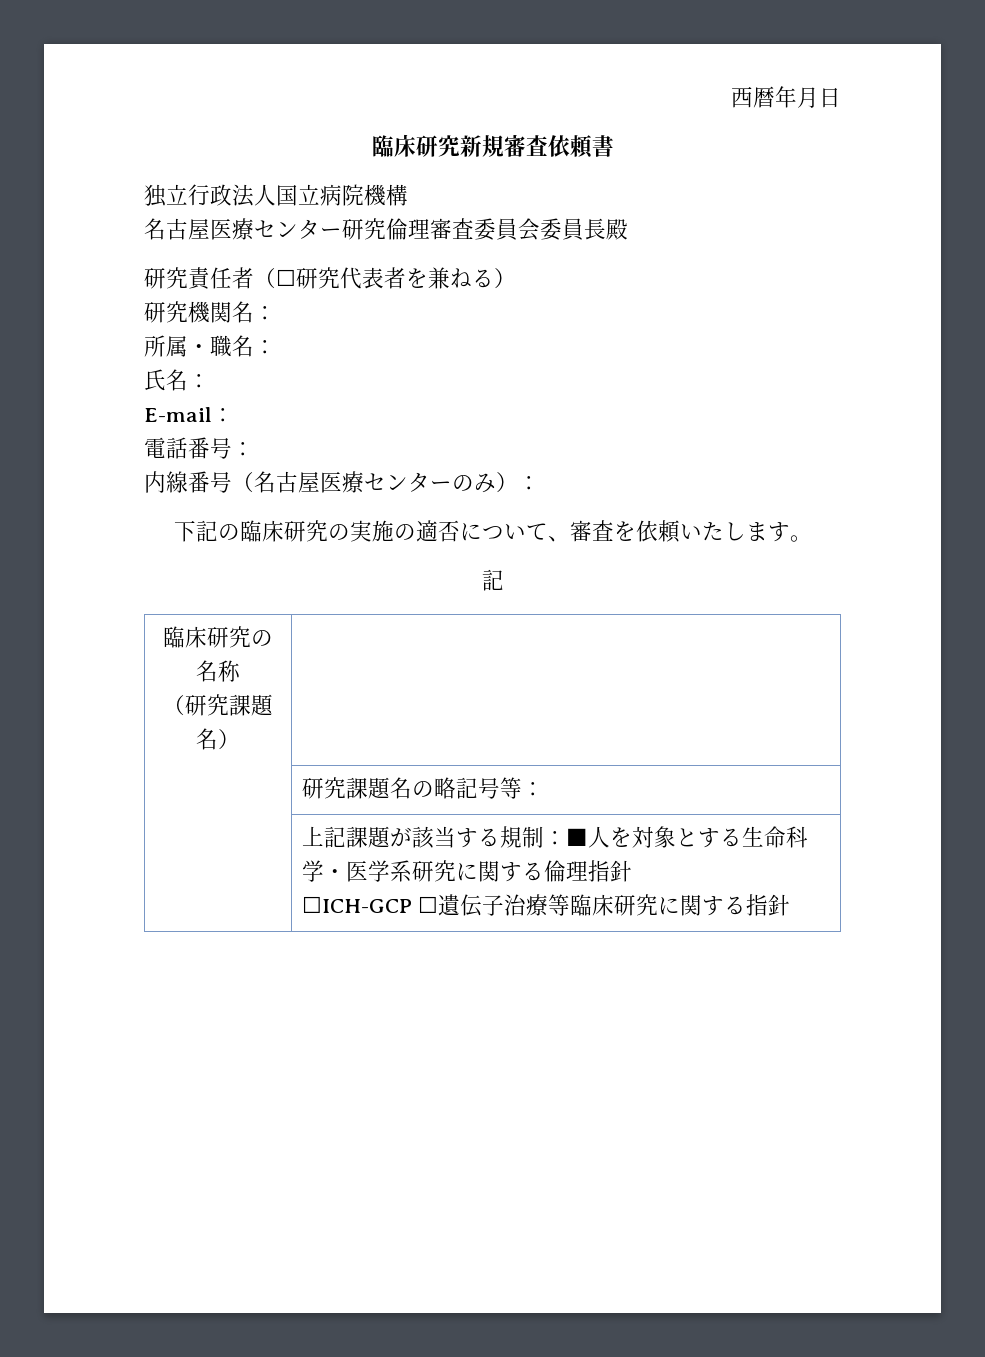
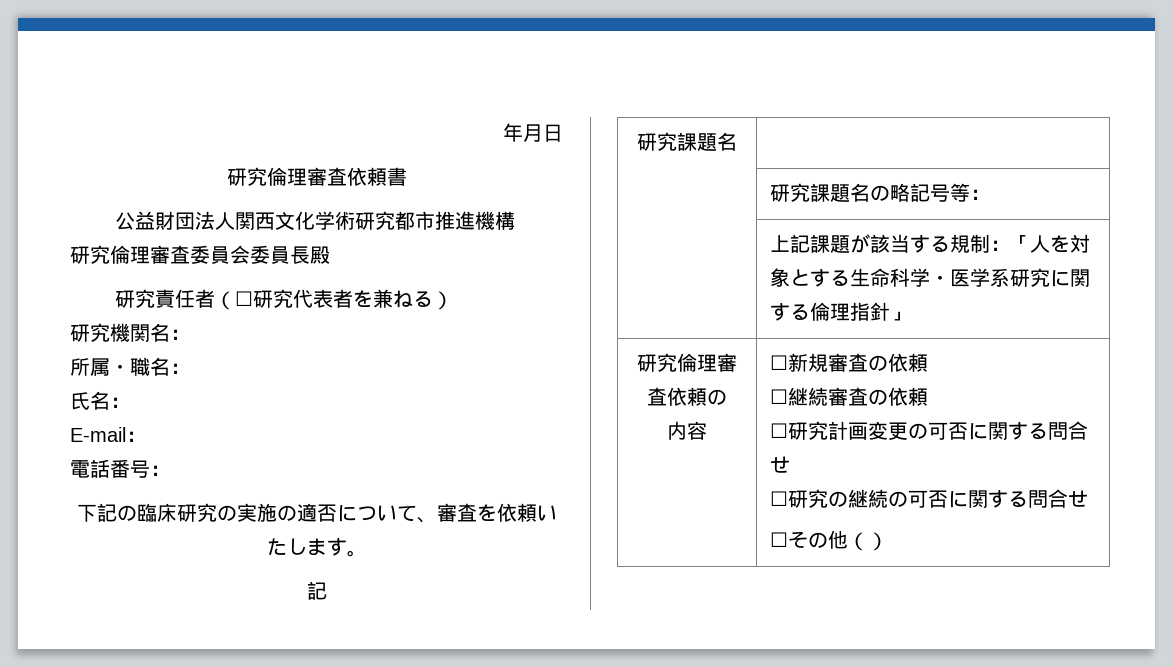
[731,86,775,108] 西暦 -> (503, 132) none
[371,134,504,157] 臨床研究新規 -> [226,167,307,186] 研究倫理
[144,184,408,207] [144,218,342,240] 独立行政法人国立病院機構 // 名古屋医療センター -> [114,211,515,230] 公益財団法人関西文化学術研究都市推進機構 //
[144,471,540,493] // 内線番号（名古屋医療センターのみ）： -> (170, 470) none
[163,626,273,648] [196,660,241,682] [163,694,273,716] [196,728,240,750] 臨床研究の名称 // （研究課題名） -> [637,132,737,151] 研究課題名
[566,828,589,846] ■ -> [1009,235,1030,251] 「
[302,894,790,917] // ☐ICH-GCP ☐遺伝子治療等臨床研究に関する指針 -> [889,311,910,321] [637,353,737,372] [647,387,727,406] [667,421,707,440] [769,353,928,372] [769,387,928,406] [769,421,1088,440] [769,456,790,473] [769,489,1088,508] [769,530,888,551] 」 // 研究倫理審査依頼の // 内容 | ☐新規審査の依頼 // ☐継続審査の依頼 // ☐研究計画変更の可否に関する問合せ // ☐研究の継続の可否に関する問合せ // ☐その他（）

